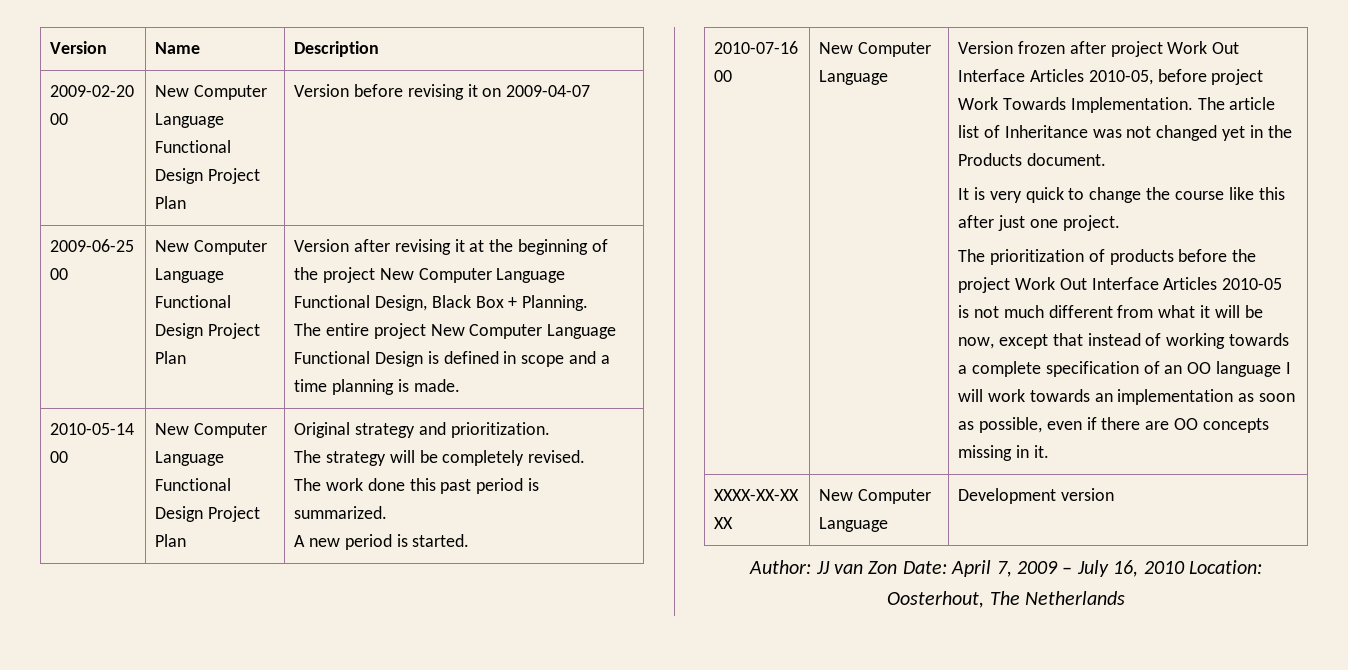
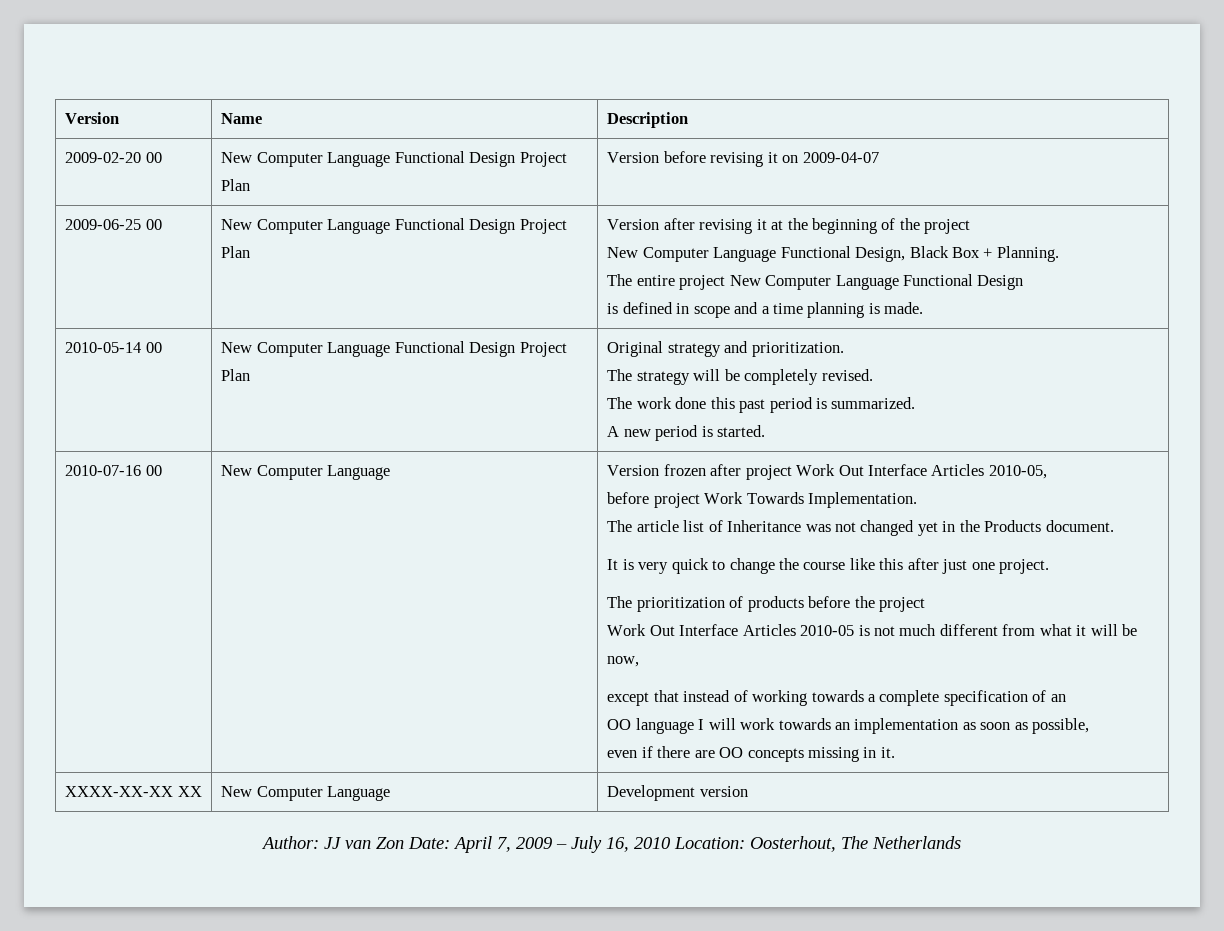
(375, 275) none -> (971, 226) //
(423, 359) none -> (1024, 282) //
(1153, 77) none -> (1047, 472) //
(1193, 105) none -> (918, 500) //
(1010, 285) none -> (925, 604) //
(994, 343) none -> (640, 661) //
(1183, 369) none -> (1066, 698) //
(1042, 425) none -> (1090, 726) //

